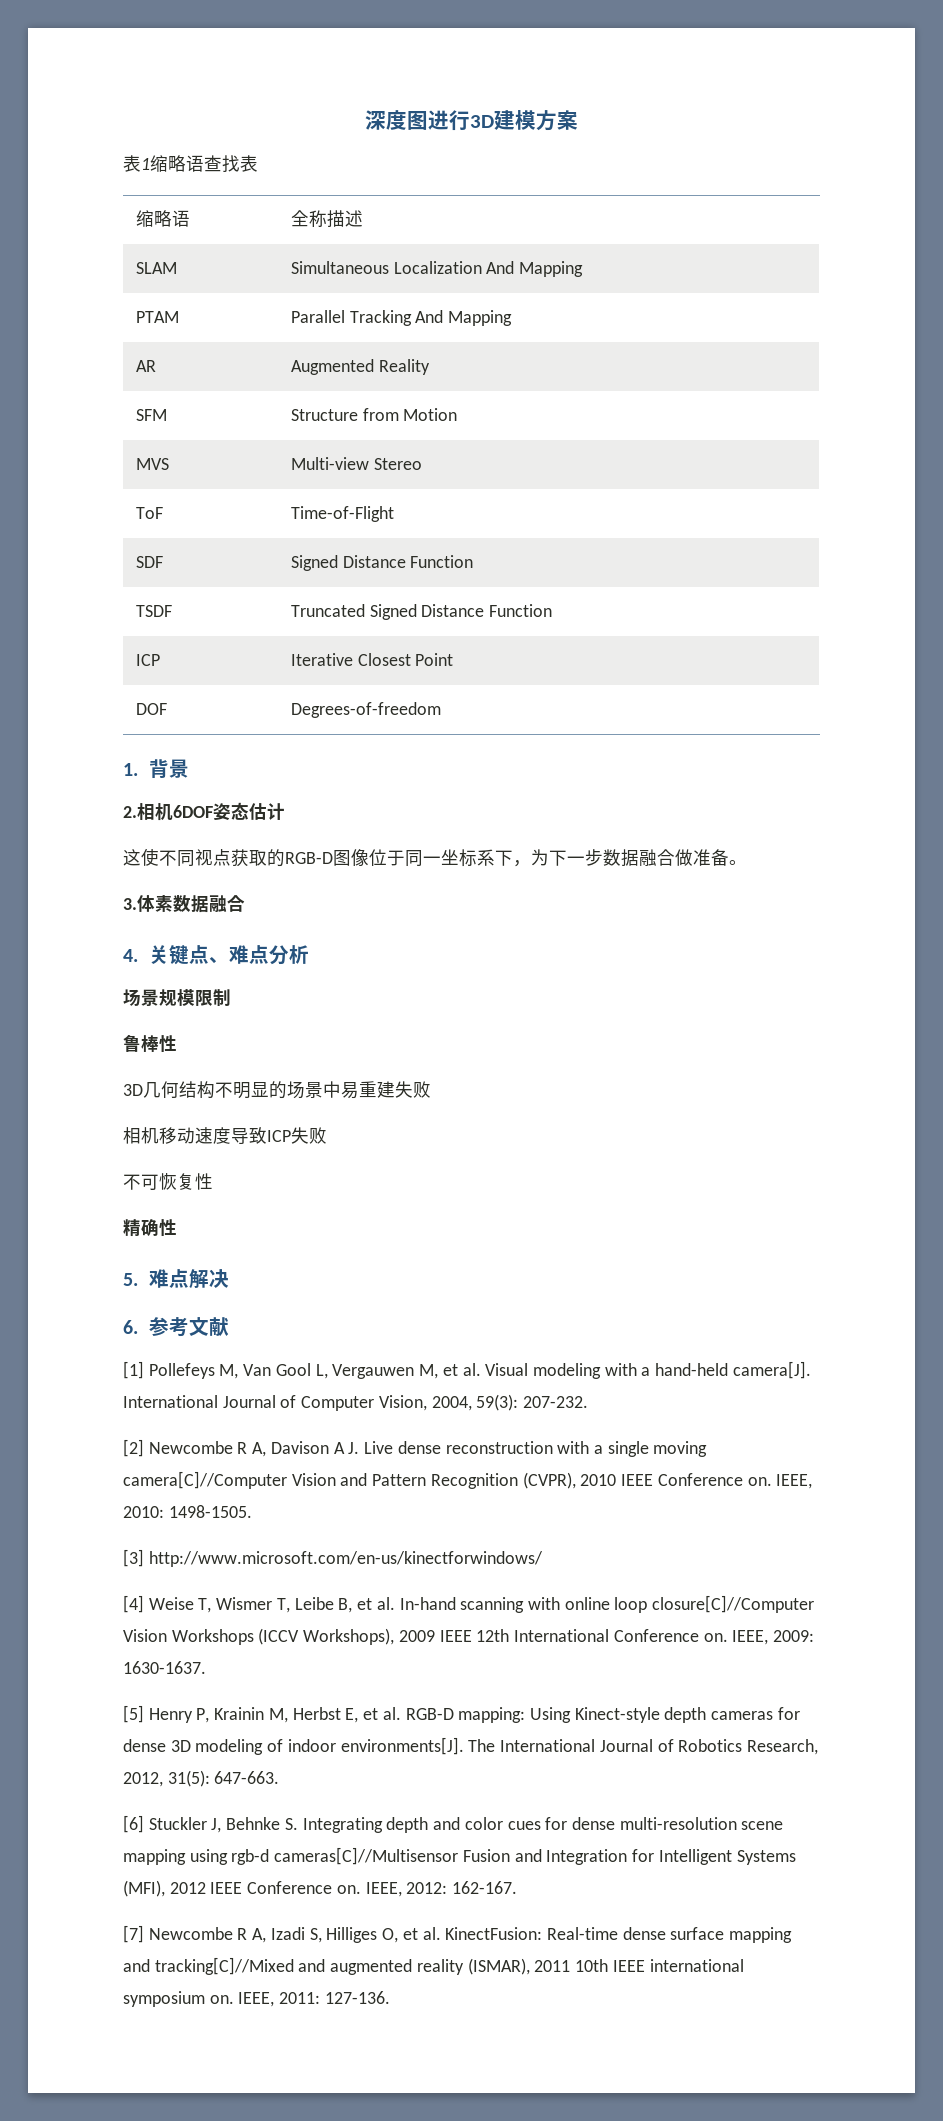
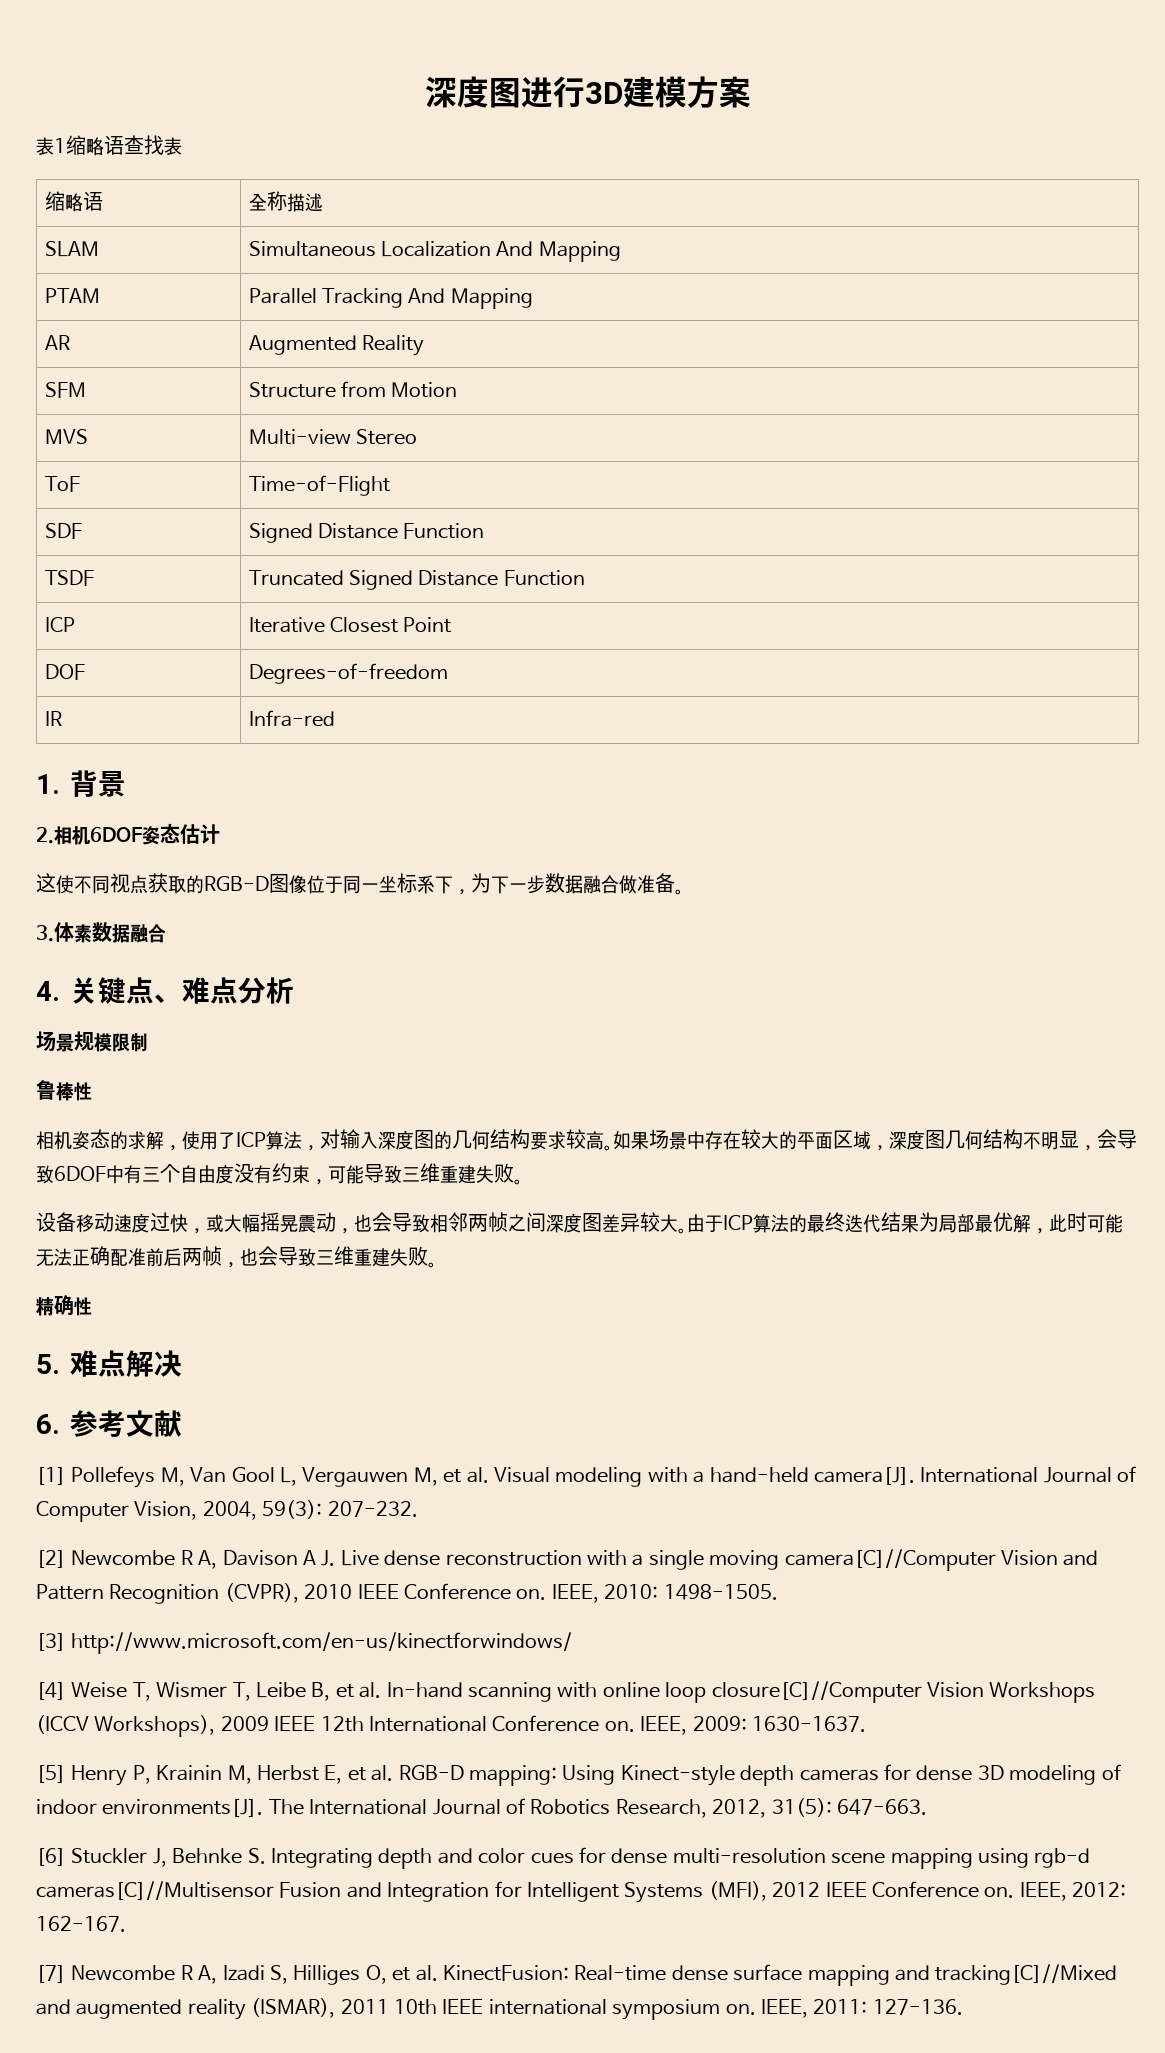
(441, 710) none -> [44,711,62,726] [248,710,335,727] // IR | Infra-red
[123,1081,431,1099] [123,1127,159,1144] 3D几何结构不明显的场景中易重建失败 // 相机 -> [36,1129,1137,1151] [36,1163,523,1185] [36,1212,76,1232] 相机姿态的求解，使用了ICP算法，对输入深度图的几何结构要求较高。如果场景中存在较大的平面区域，深度图几何结构不明显，会导致6DOF中有三个自由度没有约束，可能导致三维重建失败。 // 设备
[231,1127,327,1144] [123,1173,213,1190] 导致ICP失败 // 不可恢复性 -> [150,1212,1123,1234] [36,1246,437,1268] 过快，或大幅摇晃震动，也会导致相邻两帧之间深度图差异较大。由于ICP算法的最终迭代结果为局部最优解，此时可能无法正确配准前后两帧，也会导致三维重建失败。

